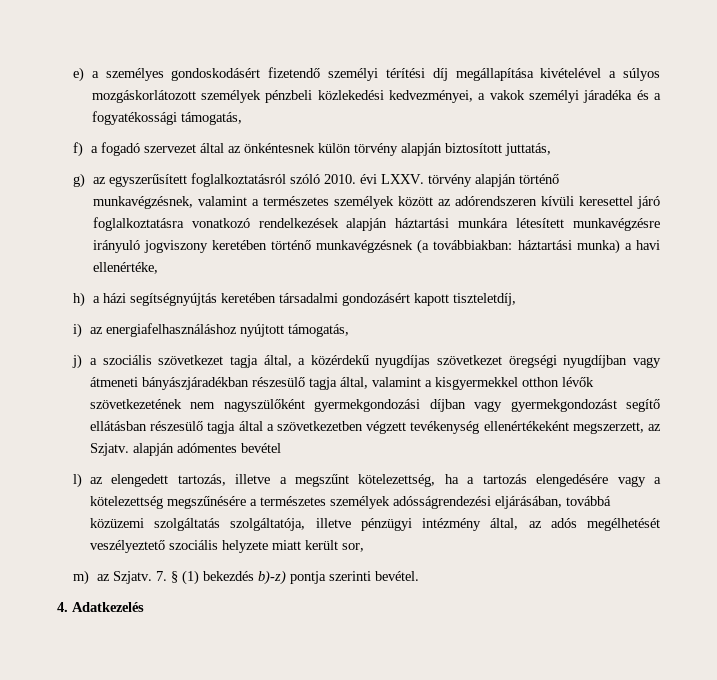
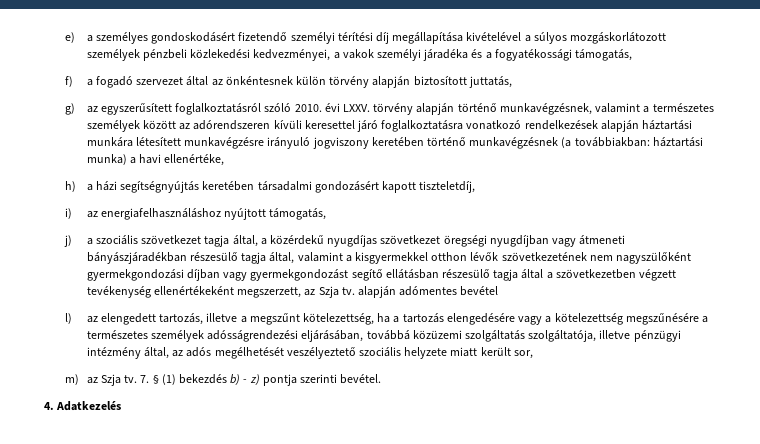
[89,443,129,456] Szjatv. -> [318,286,355,298] Szja tv.
[112,571,152,584] Szjatv. -> [100,374,138,386] Szja tv.
[257,570,286,585] b)-z) -> [230,374,260,385] b) - z)

